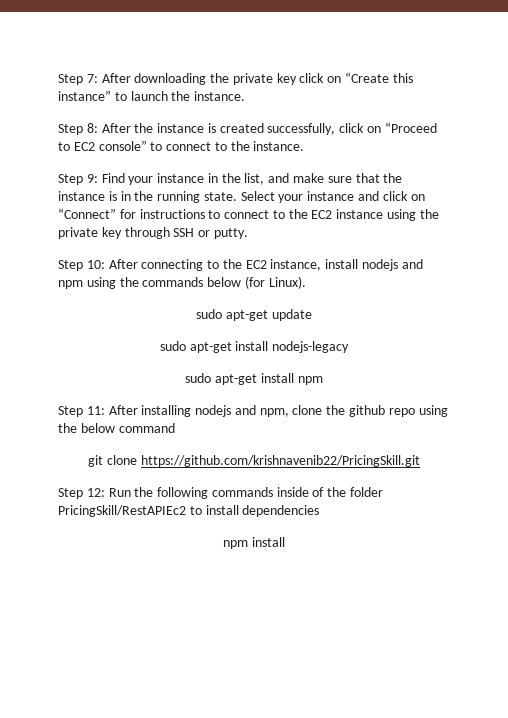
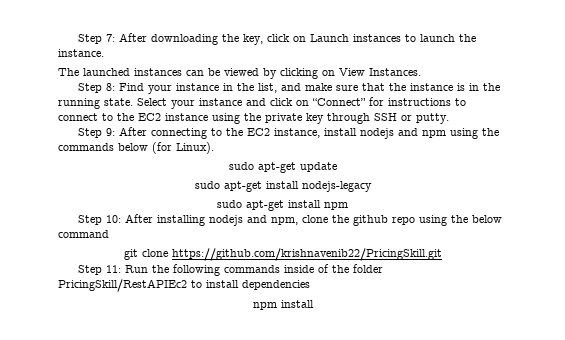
[232,72,413,85] [58,90,246,101] [58,122,437,135] [58,140,305,151] [58,174,98,185] private key click on “Create this instance” to launch the instance. // Step 8: After the instance is created successfully, click on “Proceed to EC2 console” to connect to the instance. // Step 9: -> [242,34,476,45] [58,49,104,57] [58,68,421,79] [77,83,115,93] key, click on Launch instances to launch the instance. // The launched instances can be viewed by clicking on View Instances. // Step 8:
[86,260,105,269] 10: -> [105,128,115,136] 9:
[86,406,105,415] 11: -> [105,215,121,223] 10:
[86,488,105,497] 12: -> [105,265,121,273] 11:

